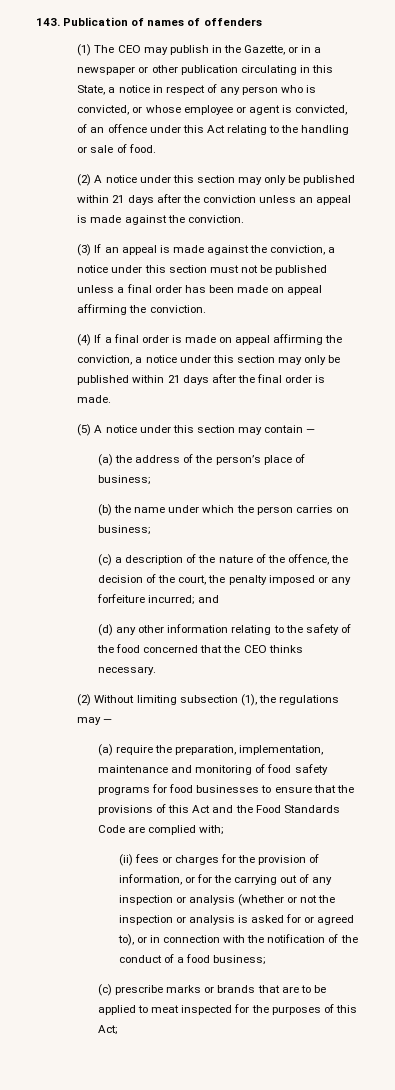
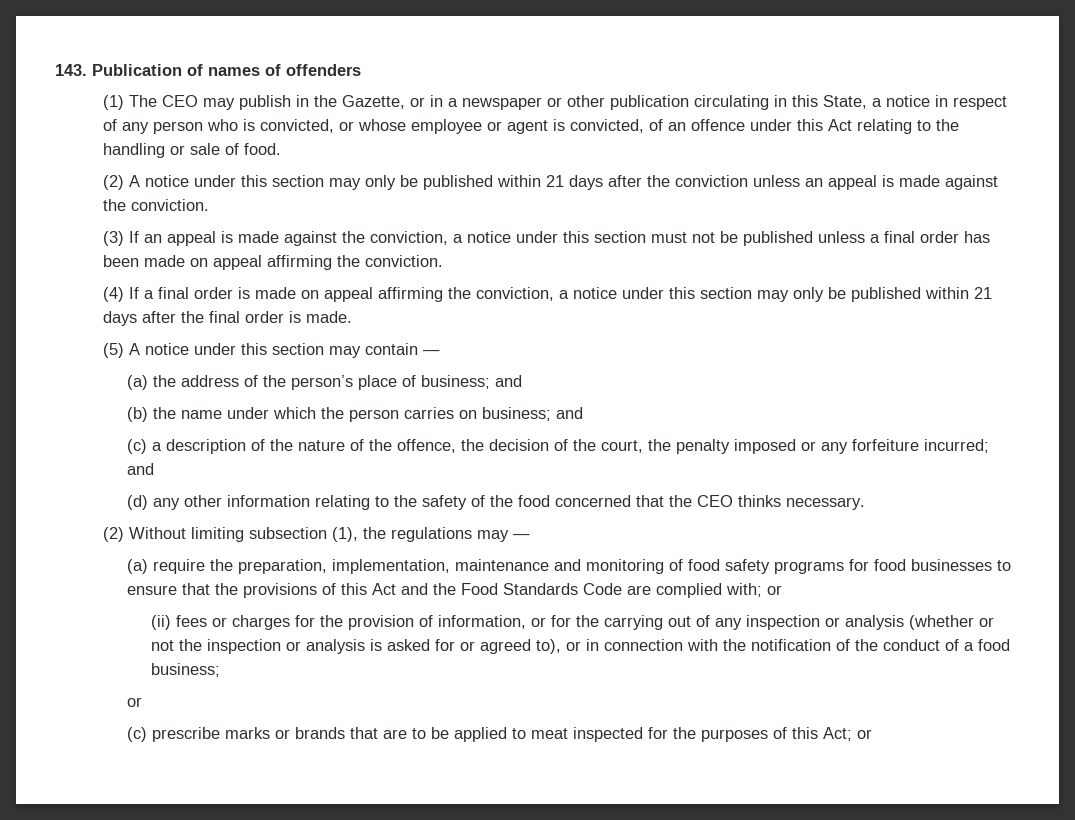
(151, 480) none -> [495,375,523,387] and
(151, 530) none -> [556,407,584,419] and
(225, 830) none -> [767,585,783,595] or
(267, 960) none -> [127,697,143,707] // or
(118, 1030) none -> [857,729,873,739] or

